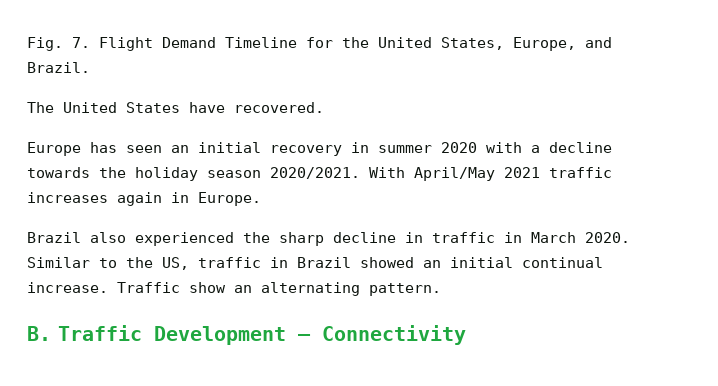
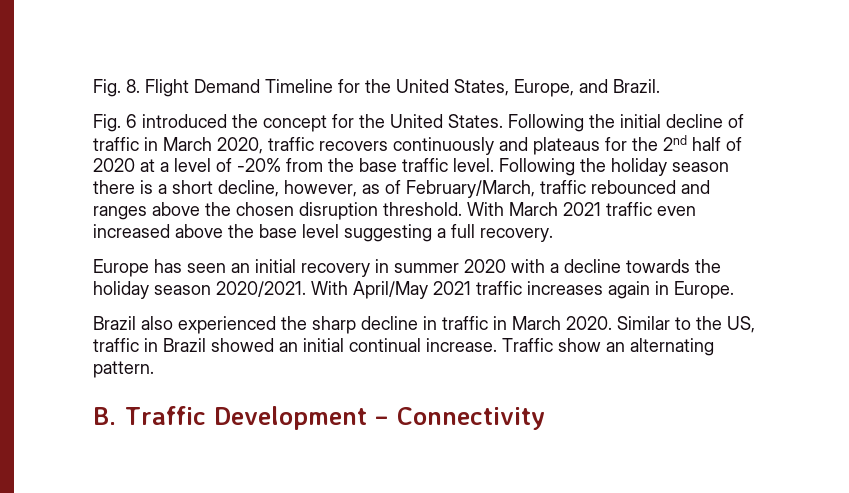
[27,37,90,51] Fig. 7. -> [93,79,140,97] Fig. 8.
[27,102,324,113] The United States have recovered. -> [93,114,744,132] [93,135,742,155] [93,158,729,176] [93,180,710,198] [93,202,696,220] [93,224,553,242] Fig. 6 introduced the concept for the United States. Following the initial decline of traffic in March 2020, traffic recovers continuously and plateaus for the 2nd half of 2020 at a level of -20% from the base traffic level. Following the holiday season there is a short decline, however, as of February/March, traffic rebounced and ranges above the chosen disruption threshold. With March 2021 traffic even increased above the base level suggesting a full recovery.

